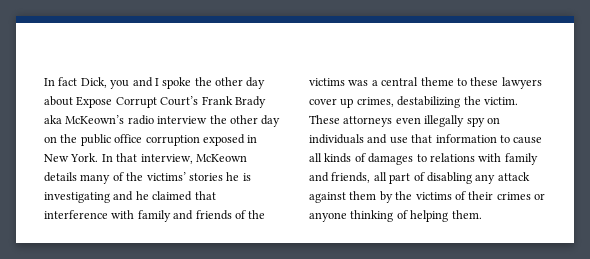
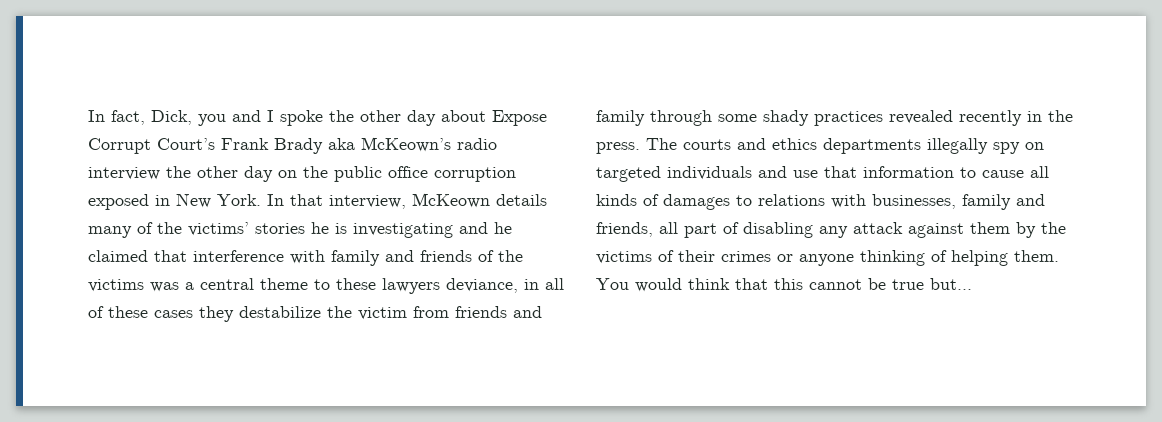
[44,77,78,86] In fact -> [88,110,145,125] In fact,
[309,96,518,108] [309,115,421,127] cover up crimes, destabilizing the victim. These attorneys even -> [446,278,564,293] [88,306,542,322] [596,110,1073,126] [596,138,921,154] deviance, in all of these cases they destabilize the victim from friends and family through some shady practices revealed recently in the press. The courts and ethics departments
(500, 120) none -> [596,166,661,182] targeted
(502, 157) none -> [872,194,956,209] businesses,
(482, 214) none -> [596,278,972,292] You would think that this cannot be true but…

